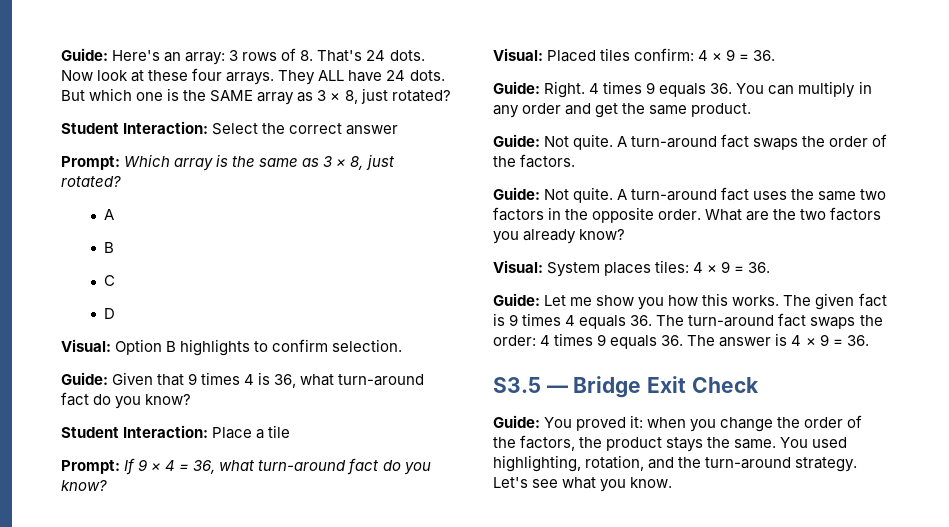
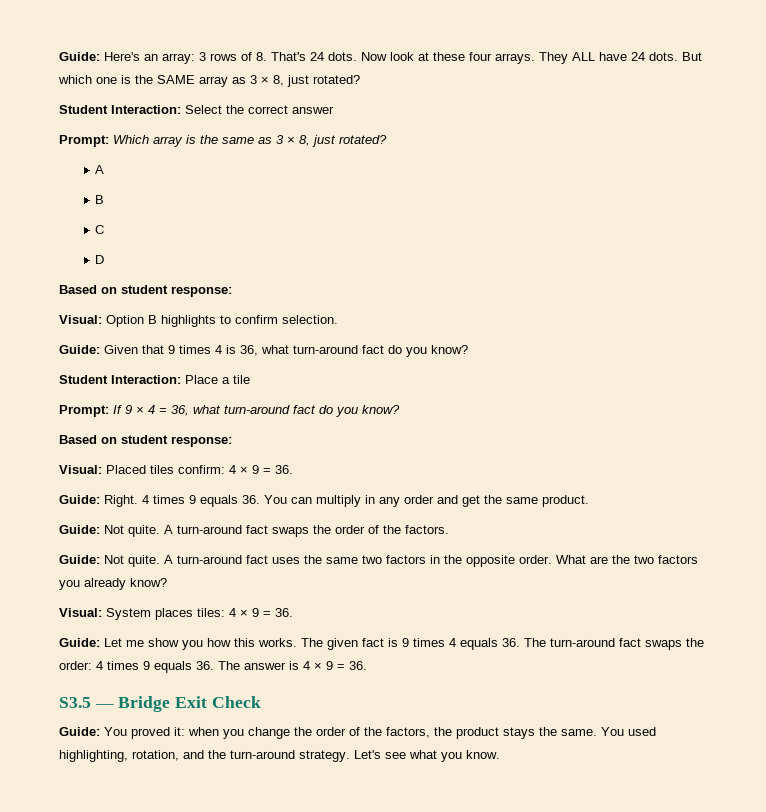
(116, 313) none -> [59,285,232,297] // Based on student response:
(107, 485) none -> [59,435,232,447] // Based on student response:

